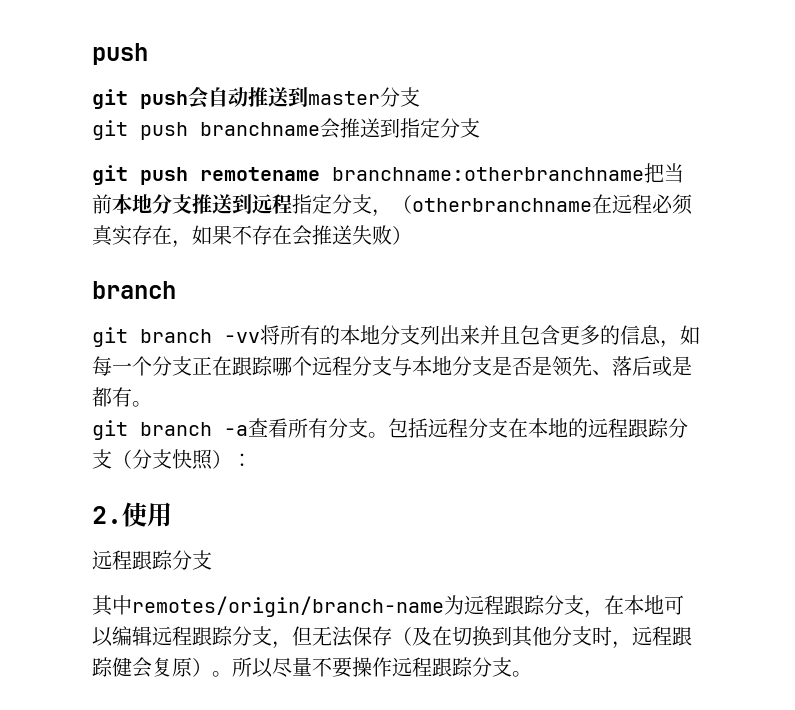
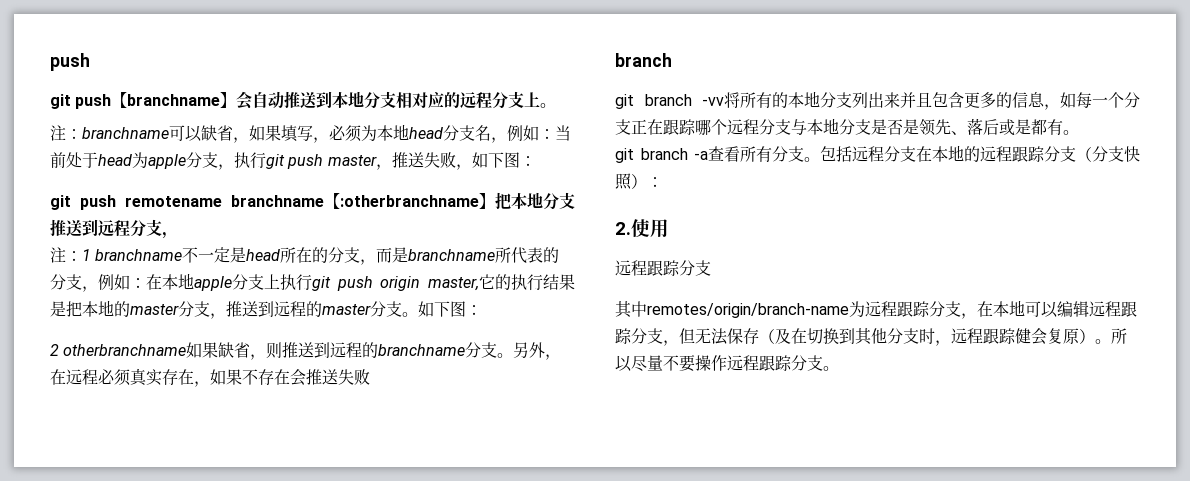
(188, 100) none -> [111,92,237,108] 【branchname】
[308,87,420,107] [92,118,480,140] master分支 // git push branchname会推送到指定分支 -> [332,91,557,109] [50,124,571,143] [50,152,536,170] 本地分支相对应的远程分支上。 // 注：branchname可以缺省，如果填写，必须为本地head分支名，例如：当前处于head为apple分支，执行git push master，推送失败，如下图：
[332,163,684,183] [92,194,112,214] branchname:otherbranchname把当前 -> [231,192,511,209] branchname【:otherbranchname】把
[292,194,592,217] 指定分支，（otherbranchname -> [130,219,178,239] [50,247,560,265] [50,273,575,292] [50,300,482,319] [50,342,562,360] 分支， // 注：1 branchname不一定是head所在的分支，而是branchname所代表的分支，例如：在本地apple分支上执行git push origin master,它的执行结果是把本地的master分支，推送到远程的master分支。如下图： // 2 otherbranchname如果缺省，则推送到远程的branchname分支。另外，
[392,226,412,245] ） -> (370, 377) none

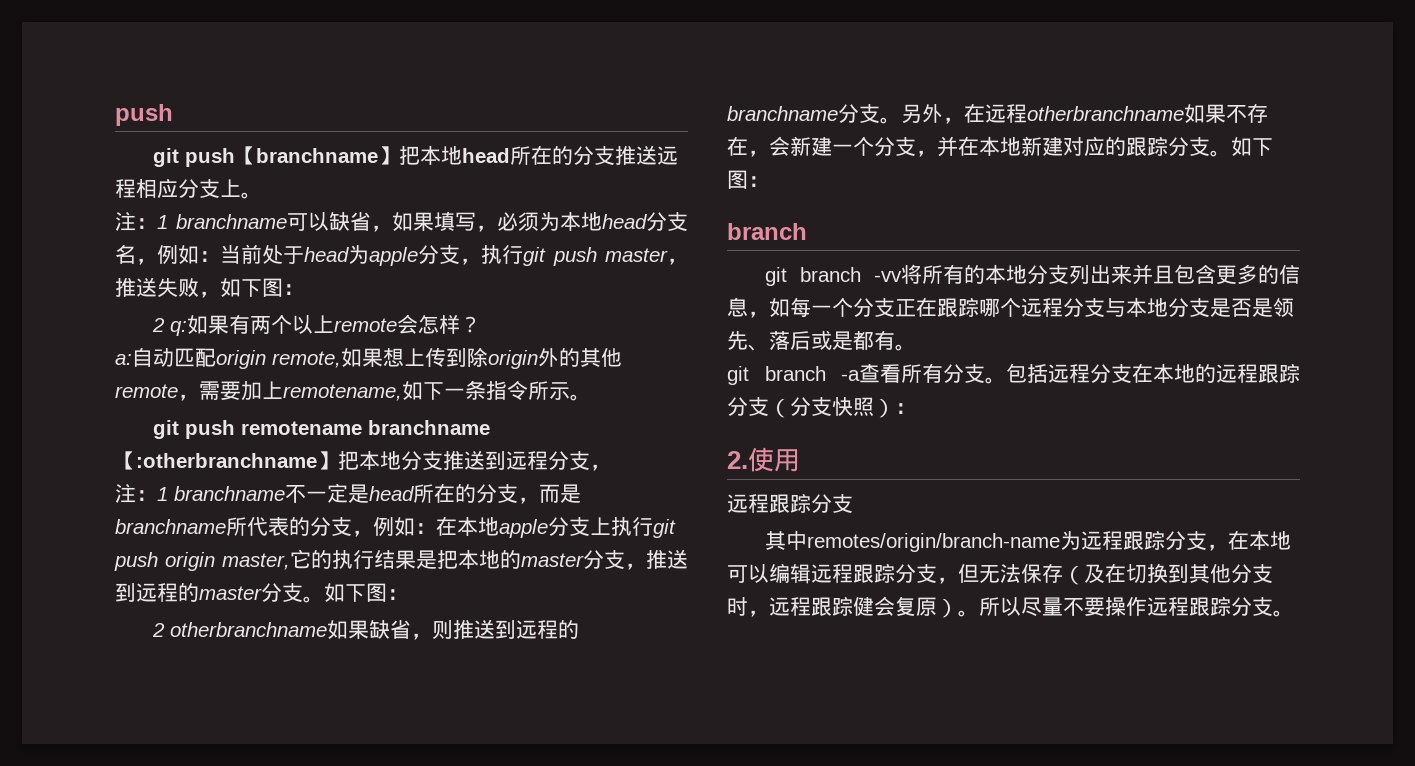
[236,91,493,110] 会自动推送到本地分支相对应的远程 -> [399,145,679,165] [115,178,178,198] 把本地head所在的分支推送远程相应
(82, 134) none -> [157,215,168,229] 1
(536, 161) none -> [152,314,482,336] [115,347,622,369] [115,380,591,401] // 2 q:如果有两个以上remote会怎样？ // a:自动匹配origin remote,如果想上传到除origin外的其他remote，需要加上remotename,如下一条指令所示。
[98,368,370,387] 必须真实存在，如果不存在会推送失败 -> [1027,103,1268,123] [727,136,1273,157] [727,170,769,189] otherbranchname如果不存在，会新建一个分支，并在本地新建对应的跟踪分支。如下图：

